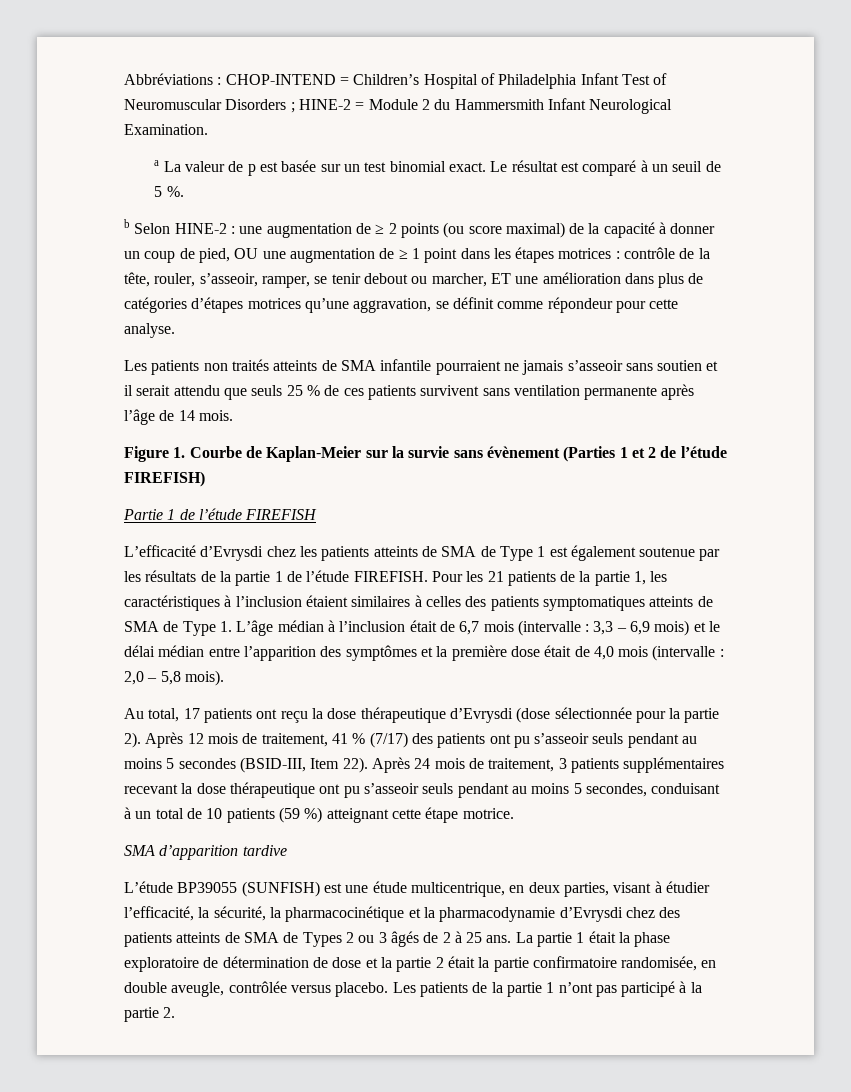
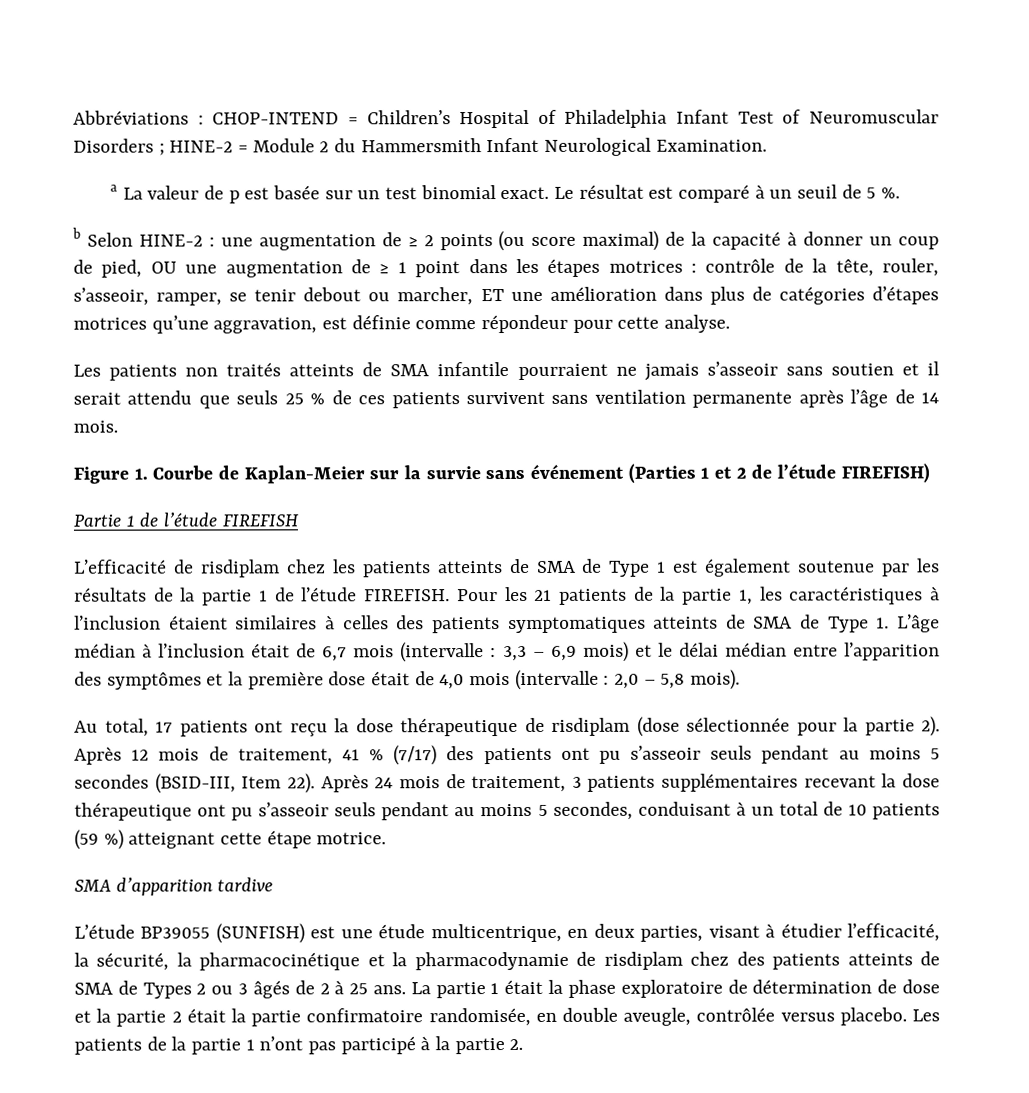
[435,297,494,309] se définit -> [322,315,411,330] est définie
[486,446,560,458] évènement -> [530,463,625,479] événement
[200,546,264,561] d’Evrysdi -> [173,559,280,578] de risdiplam
[449,708,513,723] d’Evrysdi -> [524,717,630,736] de risdiplam
[559,907,623,922] d’Evrysdi -> [576,951,683,970] de risdiplam

